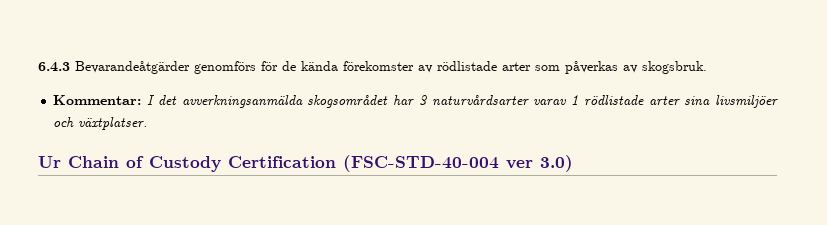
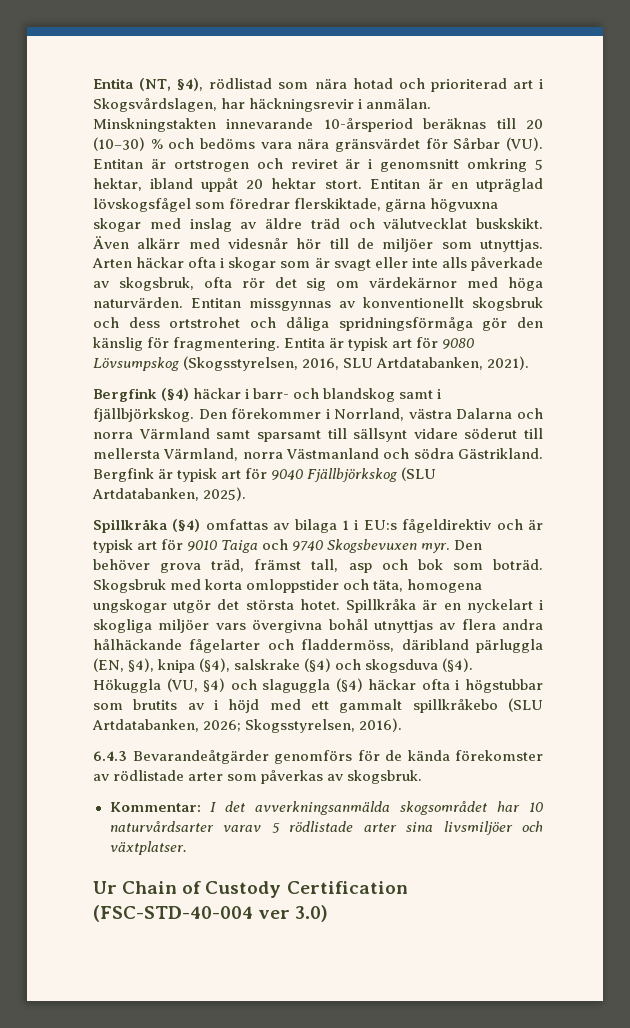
(38, 67) none -> [93,78,543,92] [93,98,432,112] [93,118,543,132] [93,137,543,152] [93,158,544,172] [93,178,543,192] [93,198,499,212] [93,218,543,232] [93,236,543,252] [92,257,544,271] [93,277,543,291] [93,297,543,311] [93,317,543,331] [93,337,475,351] [93,356,530,371] [93,388,442,402] [93,408,543,422] [93,428,543,442] [93,448,543,461] [93,467,437,482] [92,487,247,501] [93,519,543,533] [93,539,483,553] [93,559,543,573] [93,579,483,593] [93,599,543,613] [93,619,543,633] [93,639,543,653] [93,658,474,673] [93,678,543,693] [93,698,543,713] [92,718,403,733] Entita (NT, §4), rödlistad som nära hotad och prioriterad art i Skogsvårdslagen, har häckningsrevir i anmälan. Minskningstakten innevarande 10-årsperiod beräknas till 20 (10–30) % och bedöms vara nära gränsvärdet för Sårbar (VU). Entitan är ortstrogen och reviret är i genomsnitt omkring 5 hektar, ibland uppåt 20 hektar stort. Entitan är en utpräglad lövskogsfågel som föredrar flerskiktade, gärna högvuxna skogar med inslag av äldre träd och välutvecklat buskskikt. Även alkärr med videsnår hör till de miljöer som utnyttjas. Arten häckar ofta i skogar som är svagt eller inte alls påverkade av skogsbruk, ofta rör det sig om värdekärnor med höga naturvärden. Entitan missgynnas av konventionellt skogsbruk och dess ortstrohet och dåliga spridningsförmåga gör den känslig för fragmentering. Entita är typisk art för 9080 Lövsumpskog (Skogsstyrelsen, 2016, SLU Artdatabanken, 2021). // Bergfink (§4) häckar i barr- och blandskog samt i fjällbjörkskog. Den förekommer i Norrland, västra Dalarna och norra Värmland samt sparsamt till sällsynt vidare söderut till mellersta Värmland, norra Västmanland och södra Gästrikland. Bergfink är typisk art för 9040 Fjällbjörkskog (SLU Artdatabanken, 2025). // Spillkråka (§4) omfattas av bilaga 1 i EU:s fågeldirektiv och är typisk art för 9010 Taiga och 9740 Skogsbevuxen myr. Den behöver grova träd, främst tall, asp och bok som boträd. Skogsbruk med korta omloppstider och täta, homogena ungskogar utgör det största hotet. Spillkråka är en nyckelart i skogliga miljöer vars övergivna bohål utnyttjas av flera andra hålhäckande fågelarter och fladdermöss, däribland pärluggla (EN, §4), knipa (§4), salskrake (§4) och skogsduva (§4). Hökuggla (VU, §4) och slaguggla (§4) häckar ofta i högstubbar som brutits av i höjd med ett gammalt spillkråkebo (SLU Artdatabanken, 2026; Skogsstyrelsen, 2016). //
[418,95,427,105] 3 -> [529,802,543,812] 10
[571,95,579,105] 1 -> [271,822,280,833] 5

